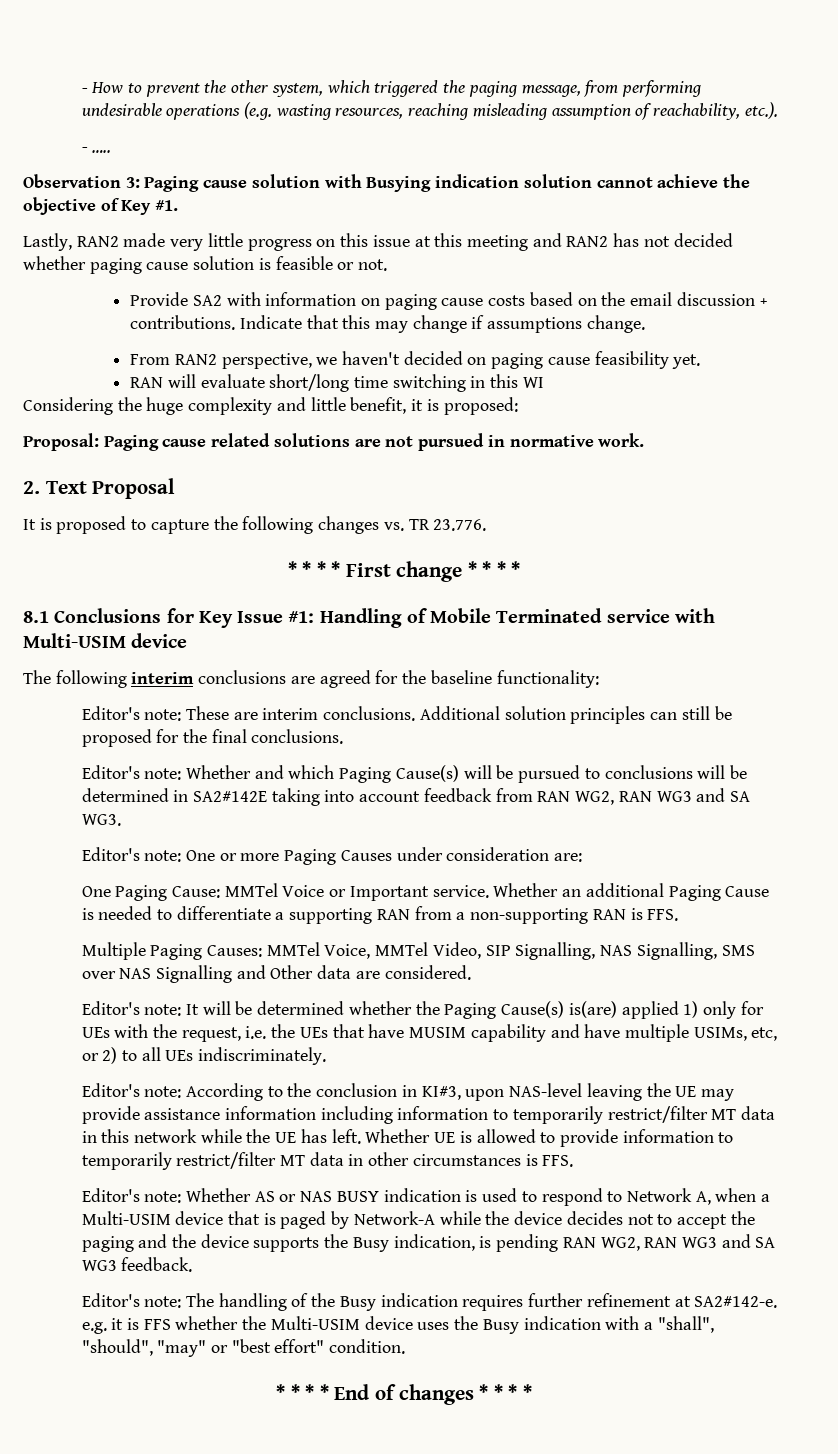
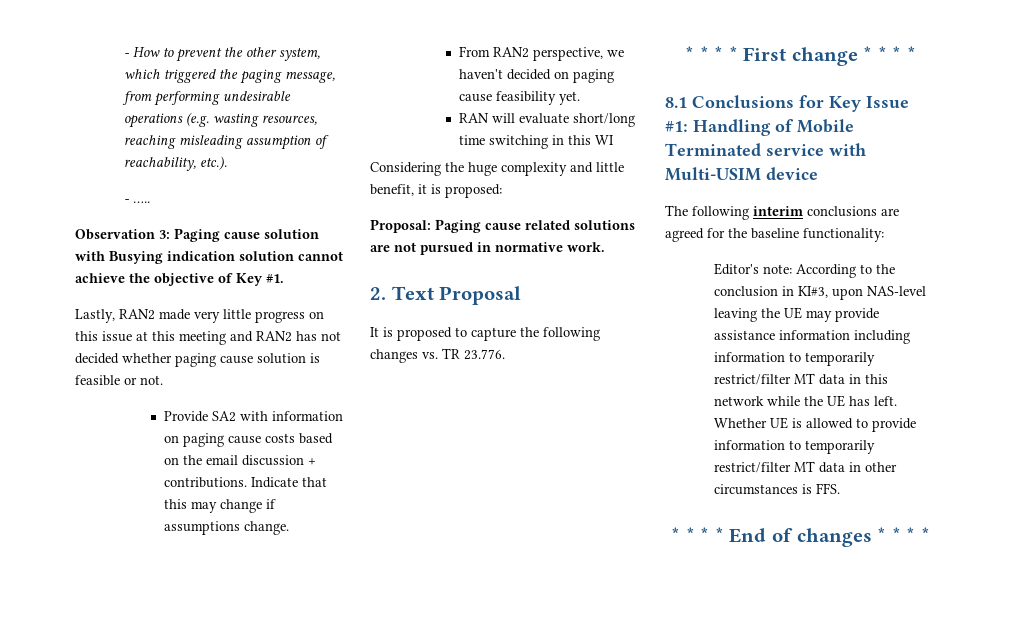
[81,706,732,724] [81,729,344,747] [81,765,748,783] [81,788,751,806] [81,814,121,826] [81,847,583,865] [81,883,770,901] [81,906,679,924] [81,942,755,960] [81,965,471,983] [81,1001,764,1019] [81,1024,778,1042] [81,1047,327,1065] // Editor's note: These are interim conclusions. Additional solution principles can still be proposed for the final conclusions. // Editor's note: Whether and which Paging Cause(s) will be pursued to conclusions will be determined in SA2#142E taking into account feedback from RAN WG2, RAN WG3 and SA WG3. // Editor's note: One or more Paging Causes under consideration are: // One Paging Cause: MMTel Voice or Important service. Whether an additional Paging Cause is needed to differentiate a supporting RAN from a non-supporting RAN is FFS. // Multiple Paging Causes: MMTel Voice, MMTel Video, SIP Signalling, NAS Signalling, SMS over NAS Signalling and Other data are considered. // Editor's note: It will be determined whether the Paging Cause(s) is(are) applied 1) only for UEs with the request, i.e. the UEs that have MUSIM capability and have multiple USIMs, etc, or 2) to all UEs indiscriminately. -> (884, 235) none
[81,1188,771,1206] [81,1211,755,1229] [81,1234,776,1252] [81,1257,193,1272] [81,1293,778,1311] [81,1316,714,1334] [81,1339,406,1357] // Editor's note: Whether AS or NAS BUSY indication is used to respond to Network A, when a Multi-USIM device that is paged by Network-A while the device decides not to accept the paging and the device supports the Busy indication, is pending RAN WG2, RAN WG3 and SA WG3 feedback. // Editor's note: The handling of the Busy indication requires further refinement at SA2#142-e. e.g. it is FFS whether the Multi-USIM device uses the Busy indication with a "shall", "should", "may" or "best effort" condition. -> (840, 488) none

